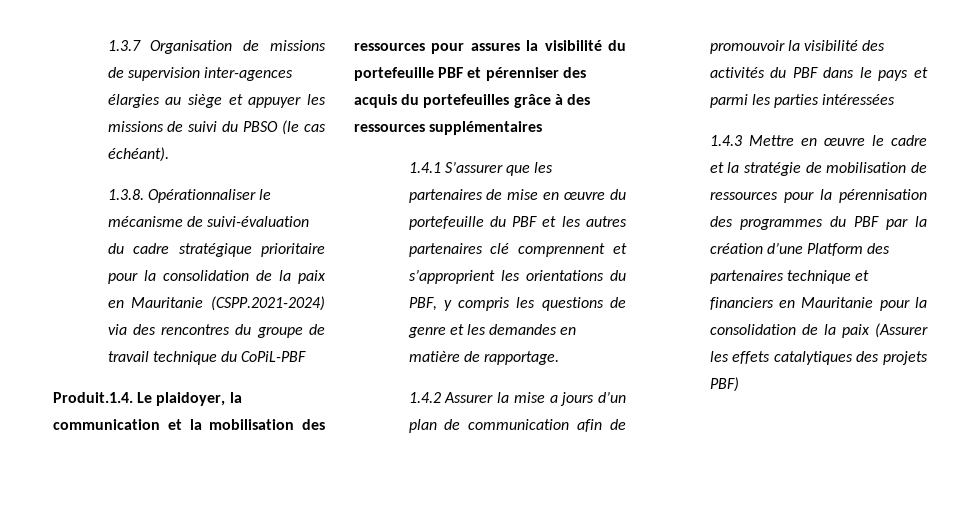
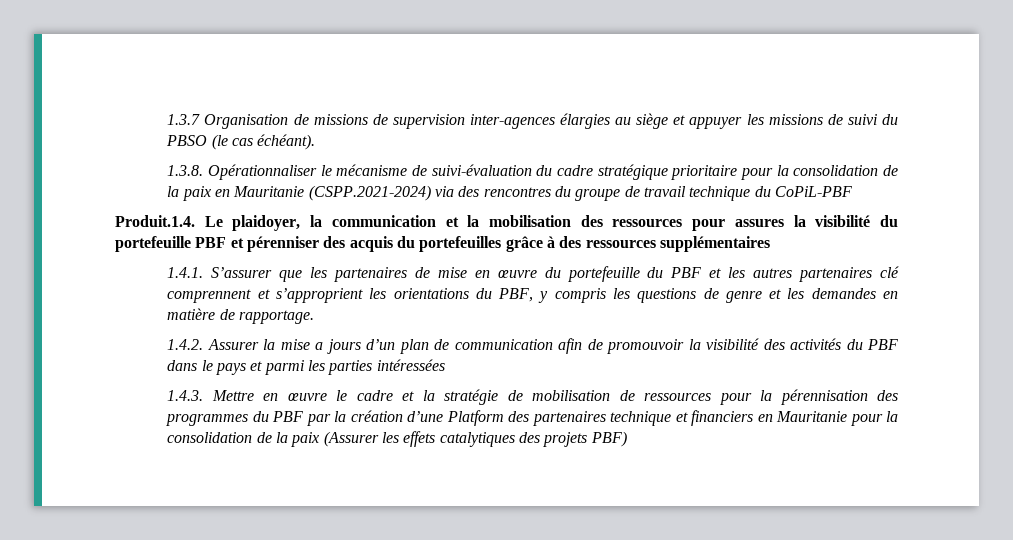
[408,162,441,173] 1.4.1 -> [167,267,204,278] 1.4.1.
[408,392,441,403] 1.4.2 -> [167,339,204,350] 1.4.2.
[709,135,742,146] 1.4.3 -> [167,390,204,401] 1.4.3.

